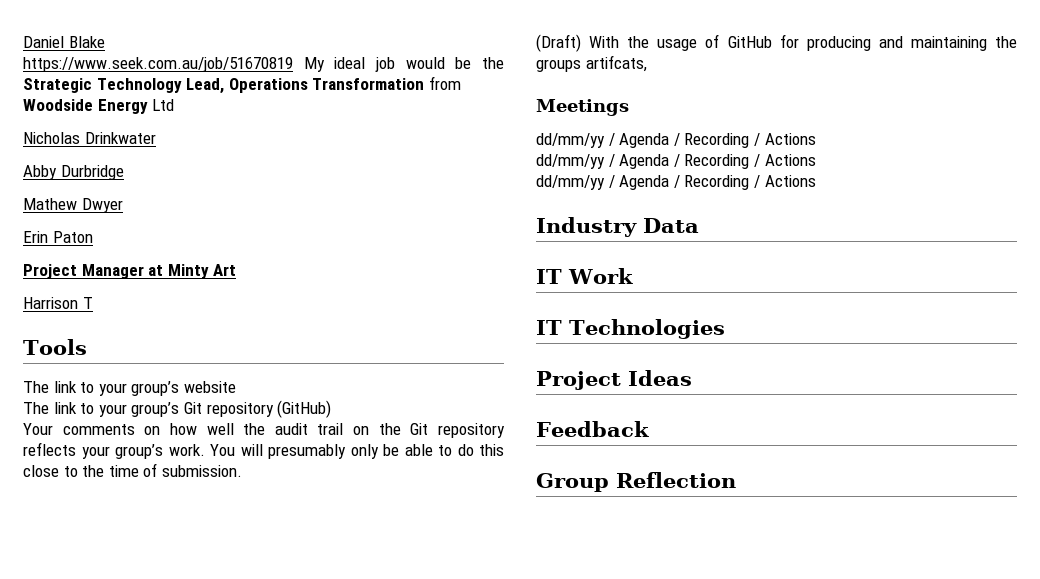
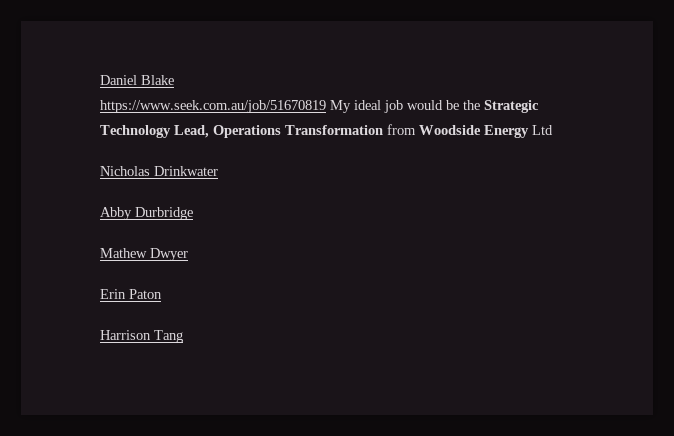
[23,264,237,279] [23,297,93,309] [23,339,87,355] [23,381,236,396] [23,400,332,418] [23,423,505,438] [23,442,504,459] [23,463,242,477] [536,34,1017,52] [536,55,647,72] [536,99,629,116] [536,133,816,148] [536,154,816,169] [536,175,816,190] [536,217,699,237] [536,268,633,284] [536,319,725,339] [536,370,692,390] [536,421,649,437] [536,472,736,492] Project Manager at Minty Art // Harrison T // Tools // The link to your group’s website // The link to your group’s Git repository (GitHub) // Your comments on how well the audit trail on the Git repository reflects your group’s work. You will presumably only be able to do this close to the time of submission. // (Draft) With the usage of GitHub for producing and maintaining the groups artifcats, // Meetings // dd/mm/yy / Agenda / Recording / Actions // dd/mm/yy / Agenda / Recording / Actions // dd/mm/yy / Agenda / Recording / Actions // Industry Data // IT Work // IT Technologies // Project Ideas // Feedback // Group Reflection -> [100,330,183,343] Harrison Tang

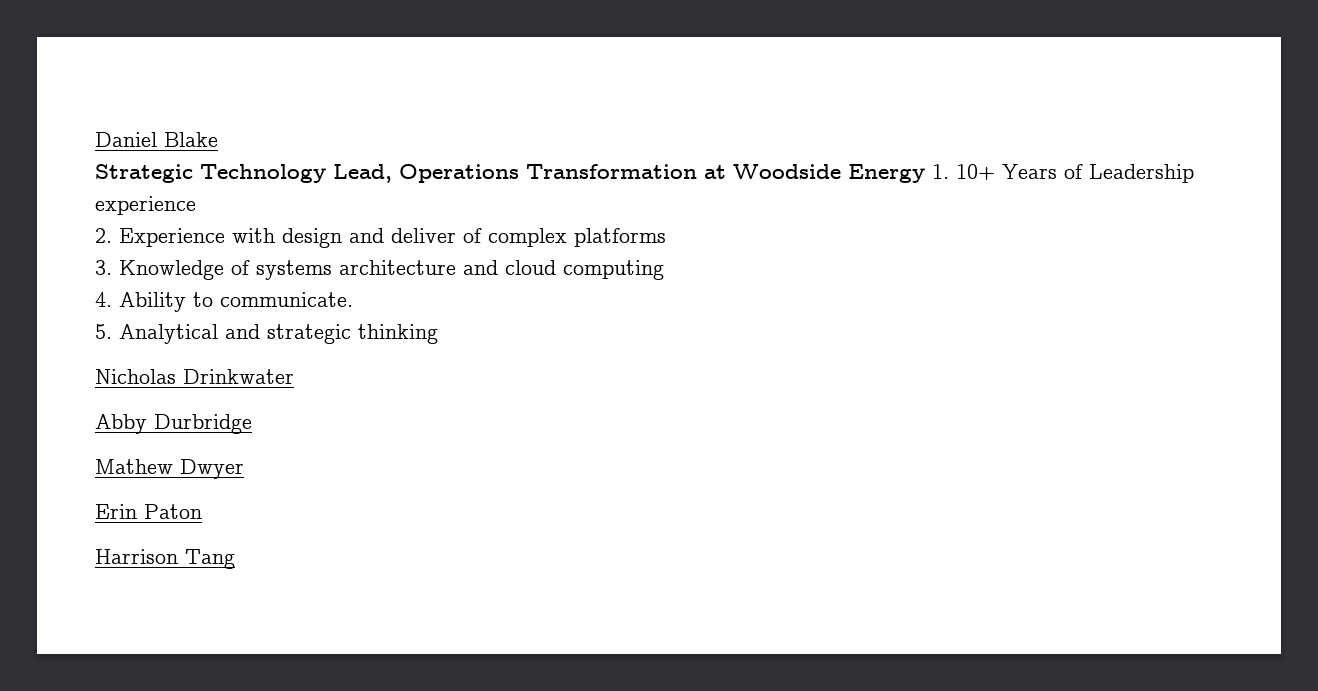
[100,100,480,113] https://www.seek.com.au/job/51670819 My ideal job would be the -> (218, 139) none
[387,124,416,135] from -> [704,165,726,179] at
[532,125,553,135] Ltd -> [932,164,1194,183] [95,196,196,215] [95,228,666,248] [95,260,664,280] [95,292,353,312] [95,324,438,344] 1. 10+ Years of Leadership experience // 2. Experience with design and deliver of complex platforms // 3. Knowledge of systems architecture and cloud computing // 4. Ability to communicate. // 5. Analytical and strategic thinking

